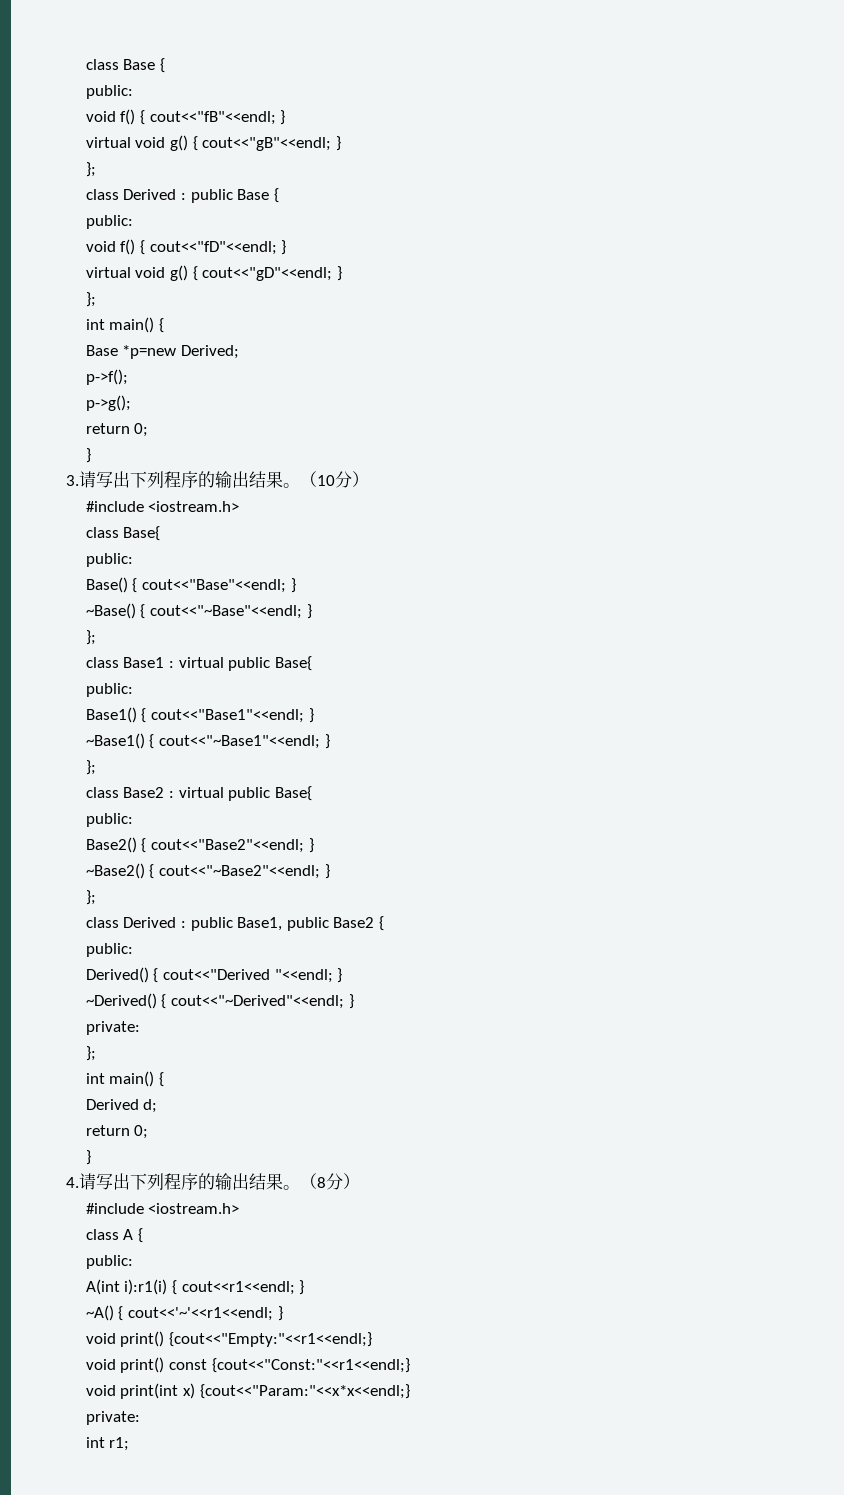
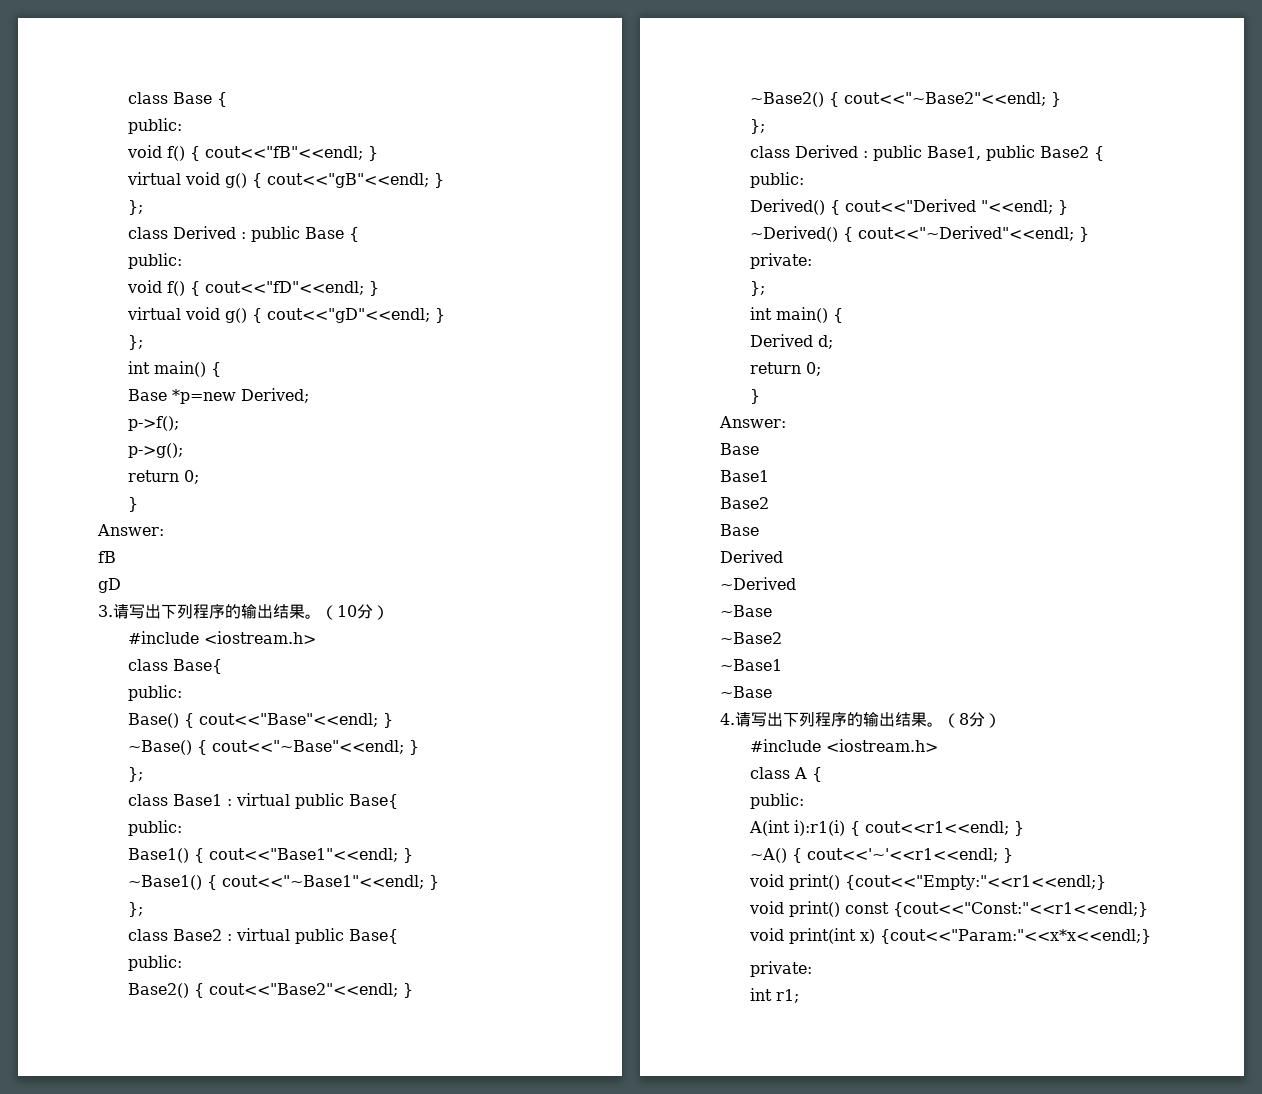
(91, 455) none -> [97,524,164,536] [98,551,116,563] [98,578,121,593] // Answer: // fB // gD
(91, 1157) none -> [719,416,786,428] [720,443,759,455] [720,470,769,482] [720,497,769,509] [720,524,759,536] [720,550,783,563] [720,577,796,590] [720,605,772,617] [720,632,782,644] [720,659,782,671] [720,686,772,698] // Answer: // Base // Base1 // Base2 // Base // Derived // ~Derived // ~Base // ~Base2 // ~Base1 // ~Base

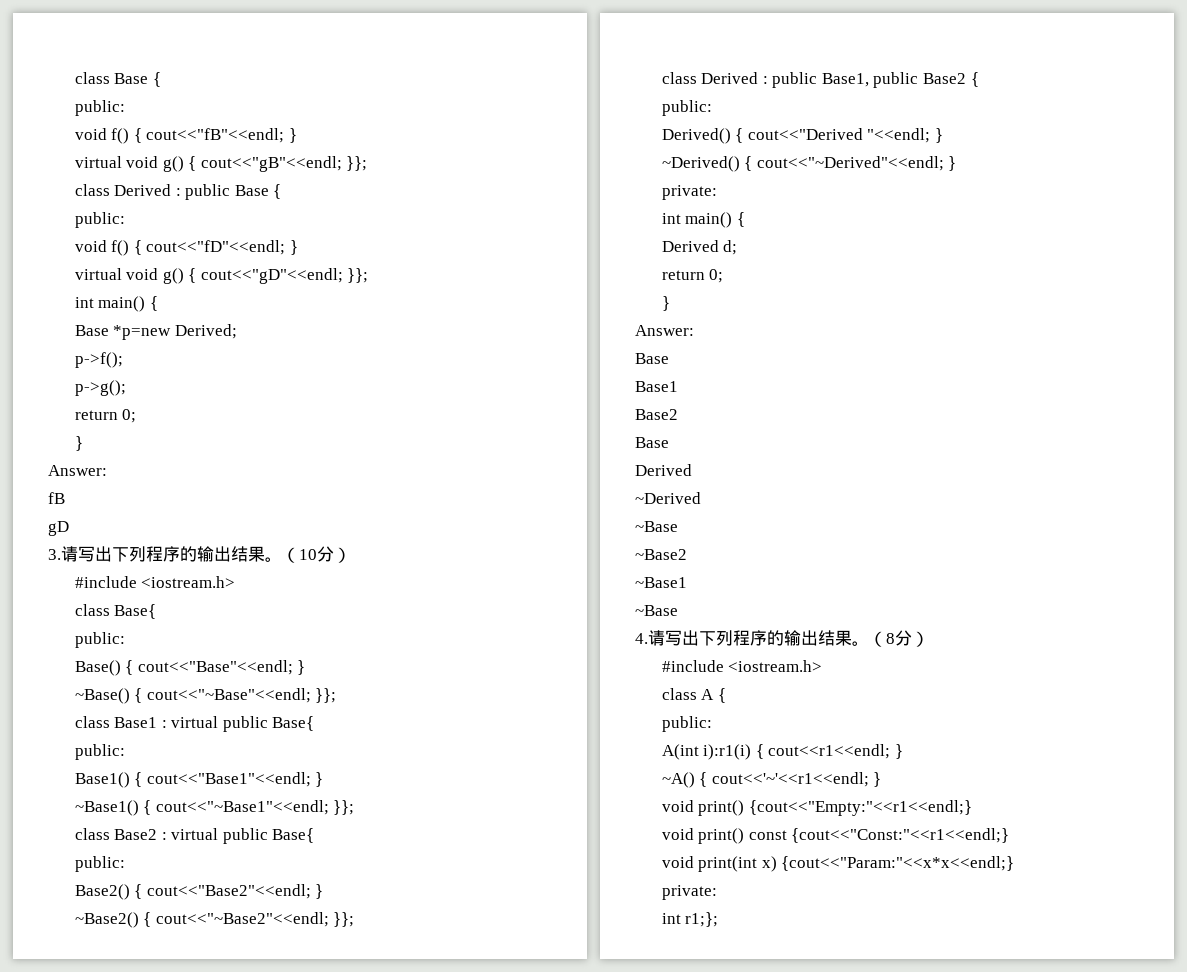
[433,173,444,188] [127,200,143,215] } // }; -> [346,156,368,171] }};
[434,308,445,323] [127,335,143,350] } // }; -> [347,268,369,283] }};
[408,740,419,755] [127,767,143,782] } // }; -> [315,688,337,703] }};
[428,875,439,890] [127,902,143,917] } // }; -> [333,800,355,815] }};
[1050,92,1061,107] [749,119,765,134] } // }; -> [333,912,355,927] }};
[749,281,765,296] // }; -> (717, 192) none
[775,989,799,1003] r1; -> [685,912,719,927] r1;};

